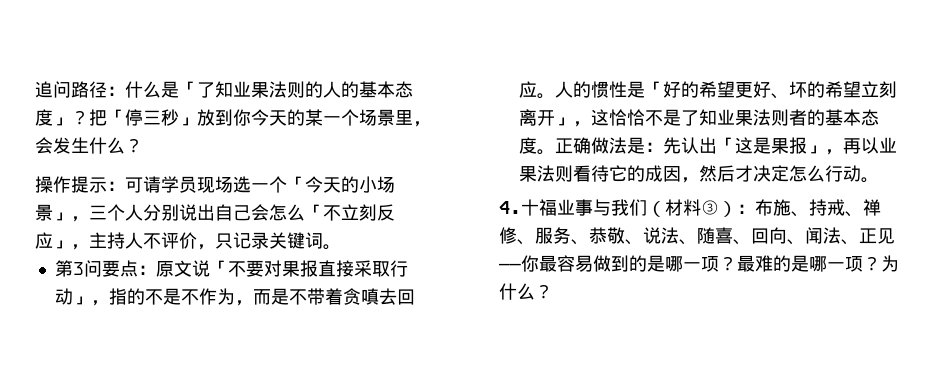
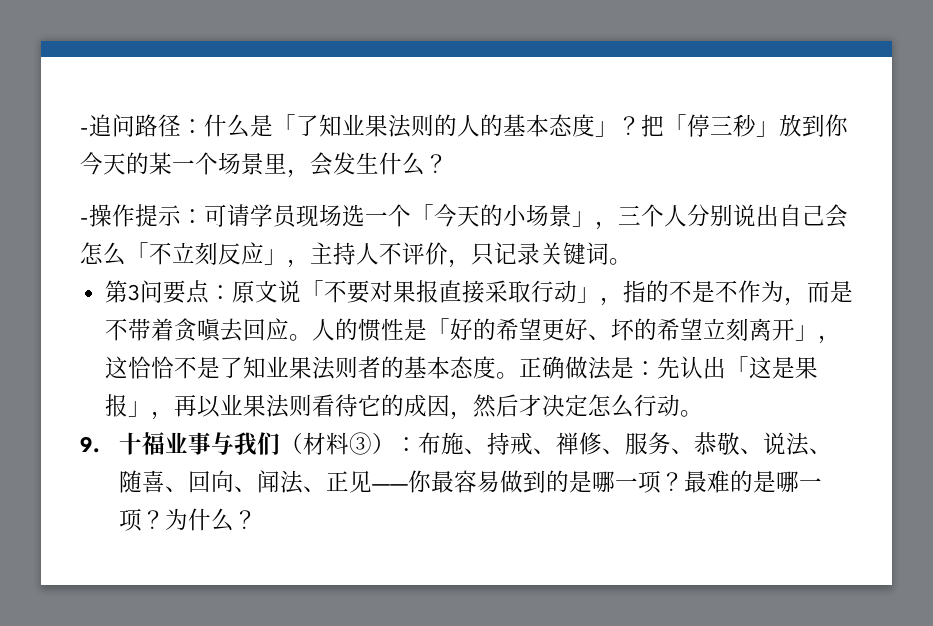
(35, 89) none -> [80,128,89,134] -
(143, 145) none -> [80,218,89,224] -
[499,201,521,214] 4. -> [80,436,100,453] 9.

